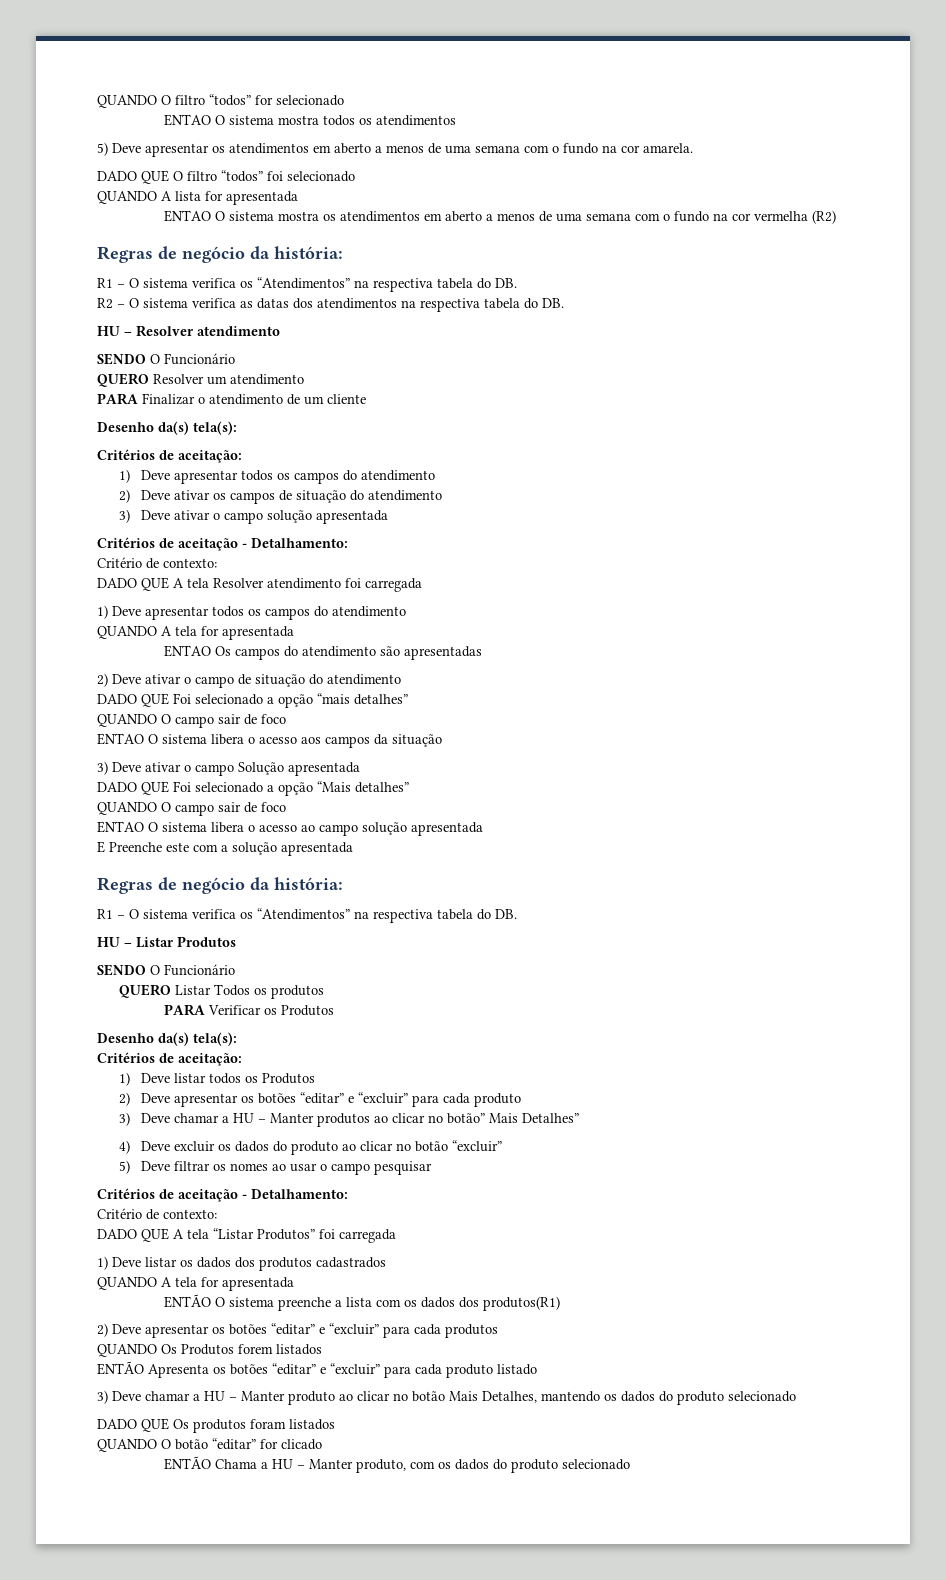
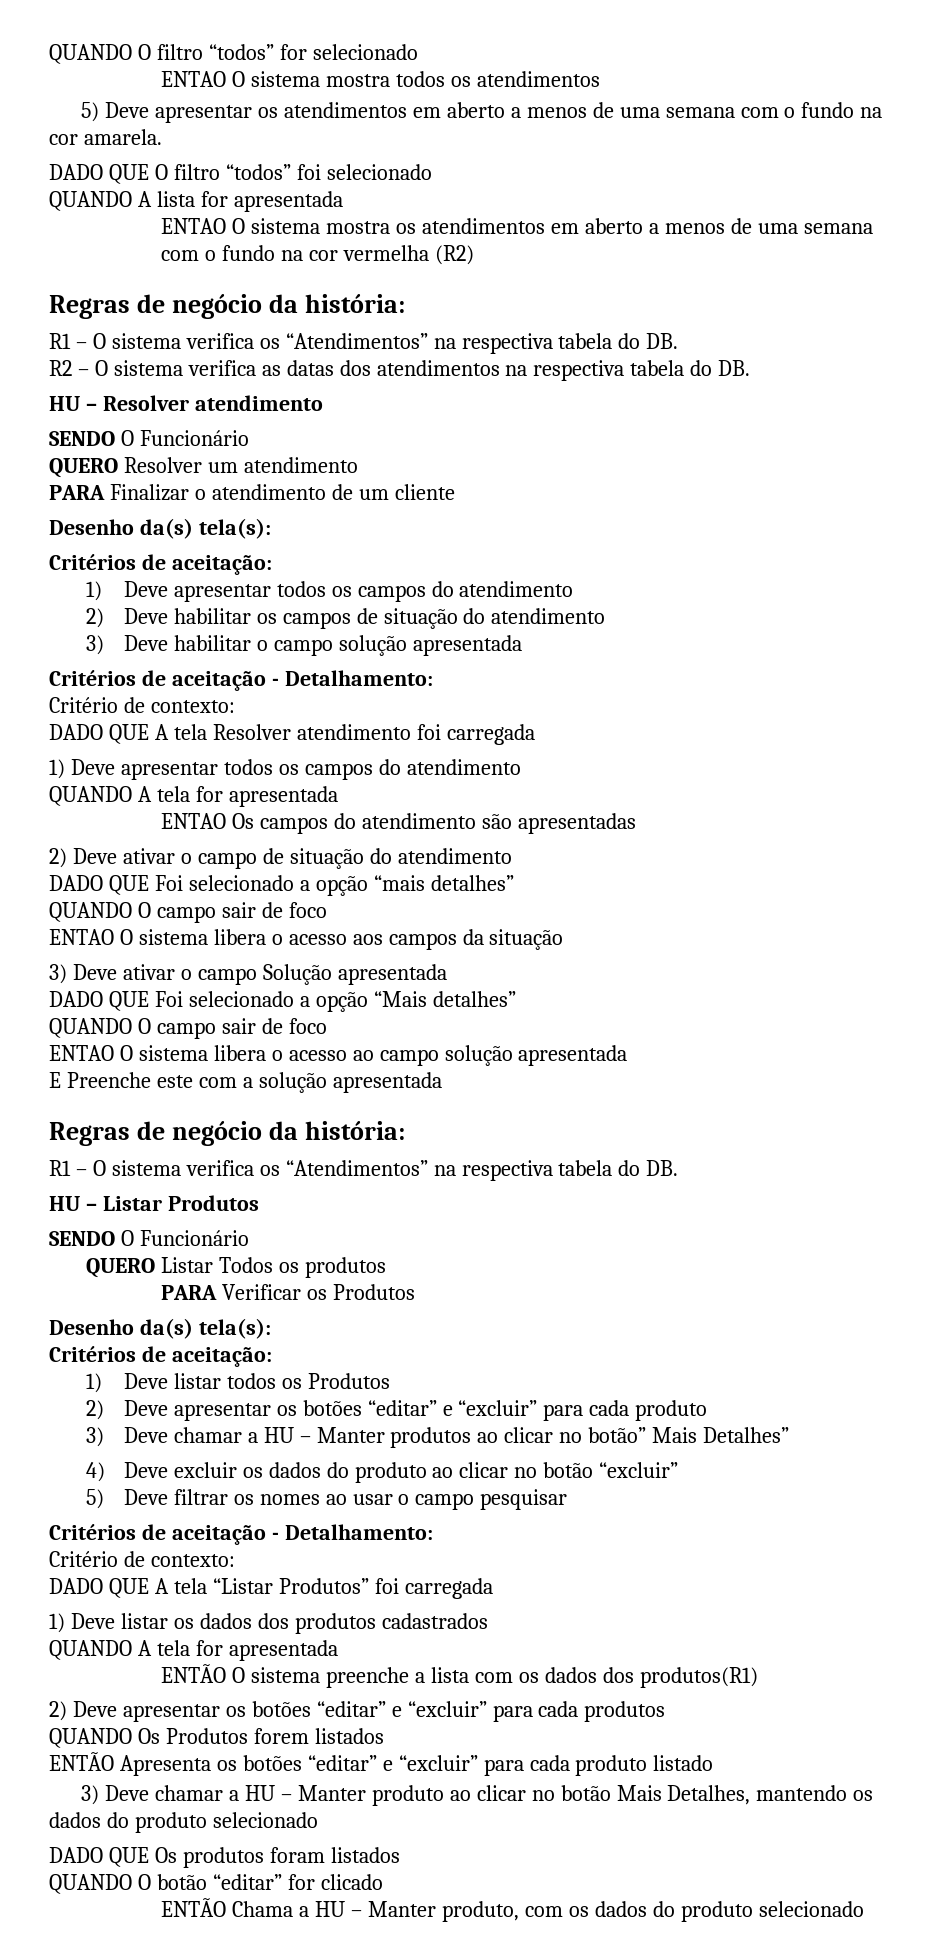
[174,490,211,500] ativar -> [173,608,251,624] habilitar
[174,510,211,520] ativar -> [173,635,251,651] habilitar

